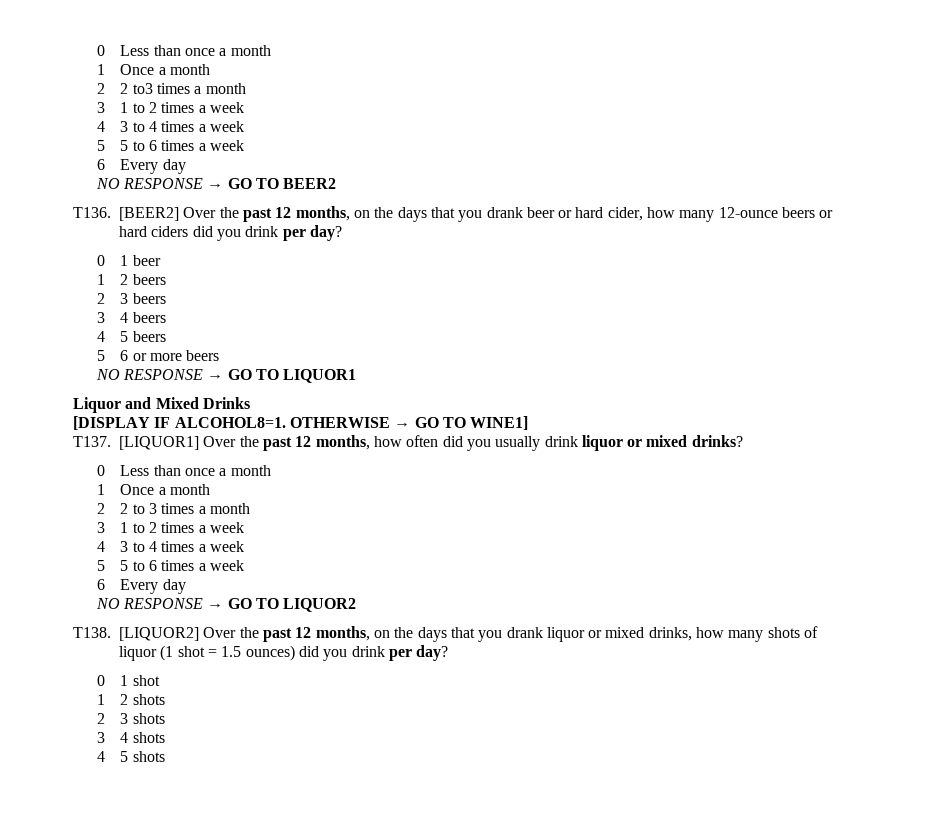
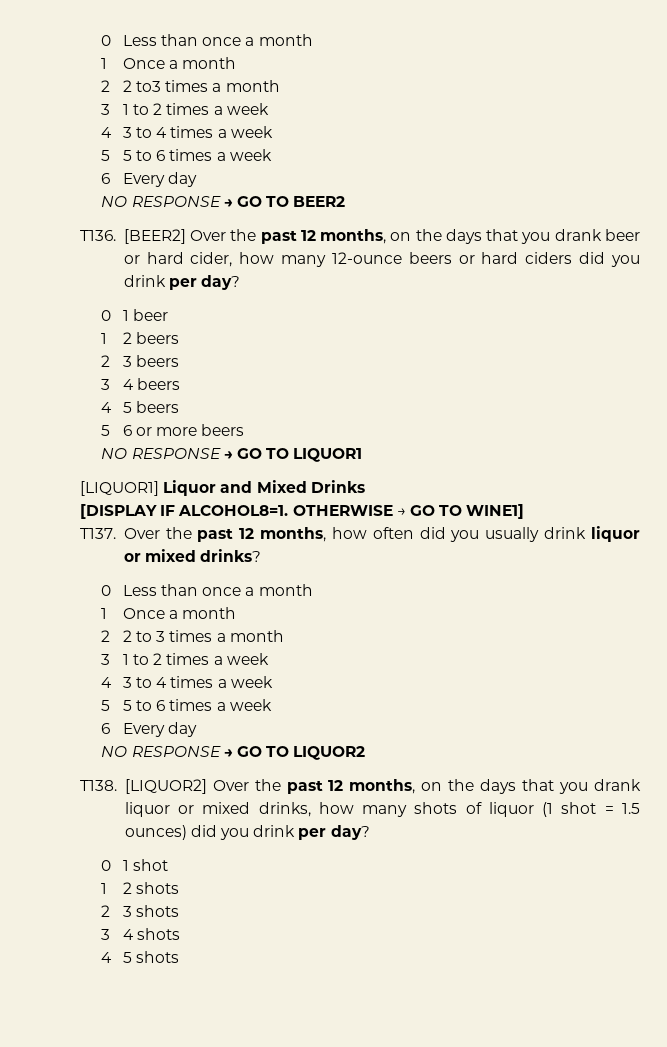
(357, 376) none -> [80,481,159,496] [LIQUOR1]
[119,436,199,450] [LIQUOR1] -> (116, 533) none

